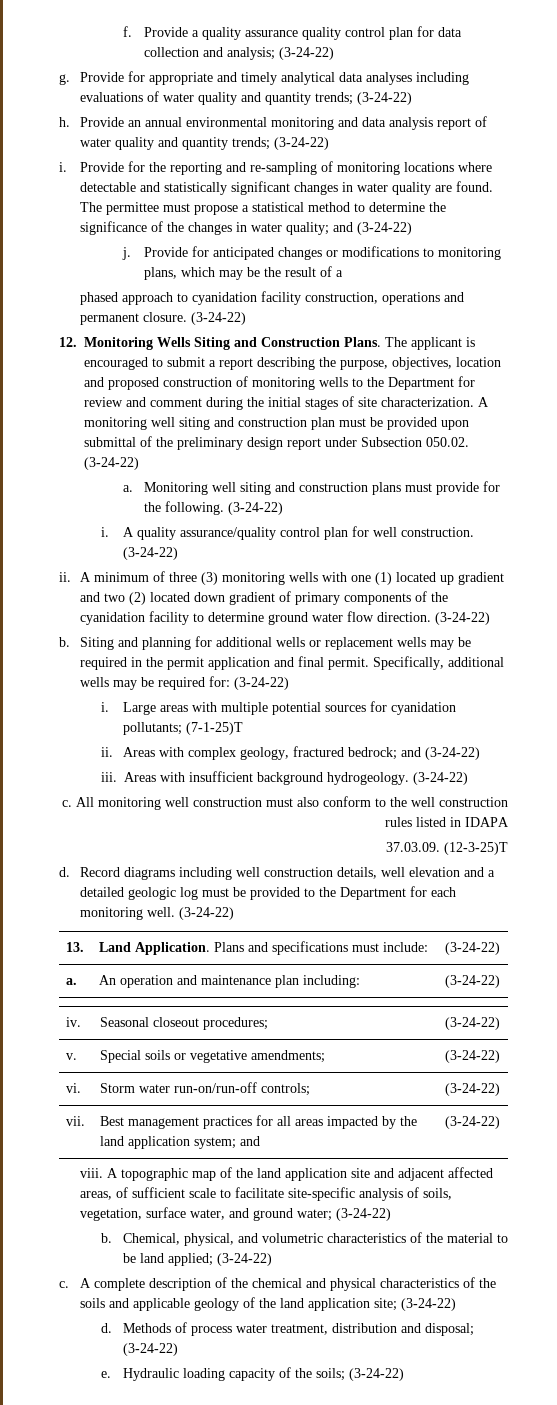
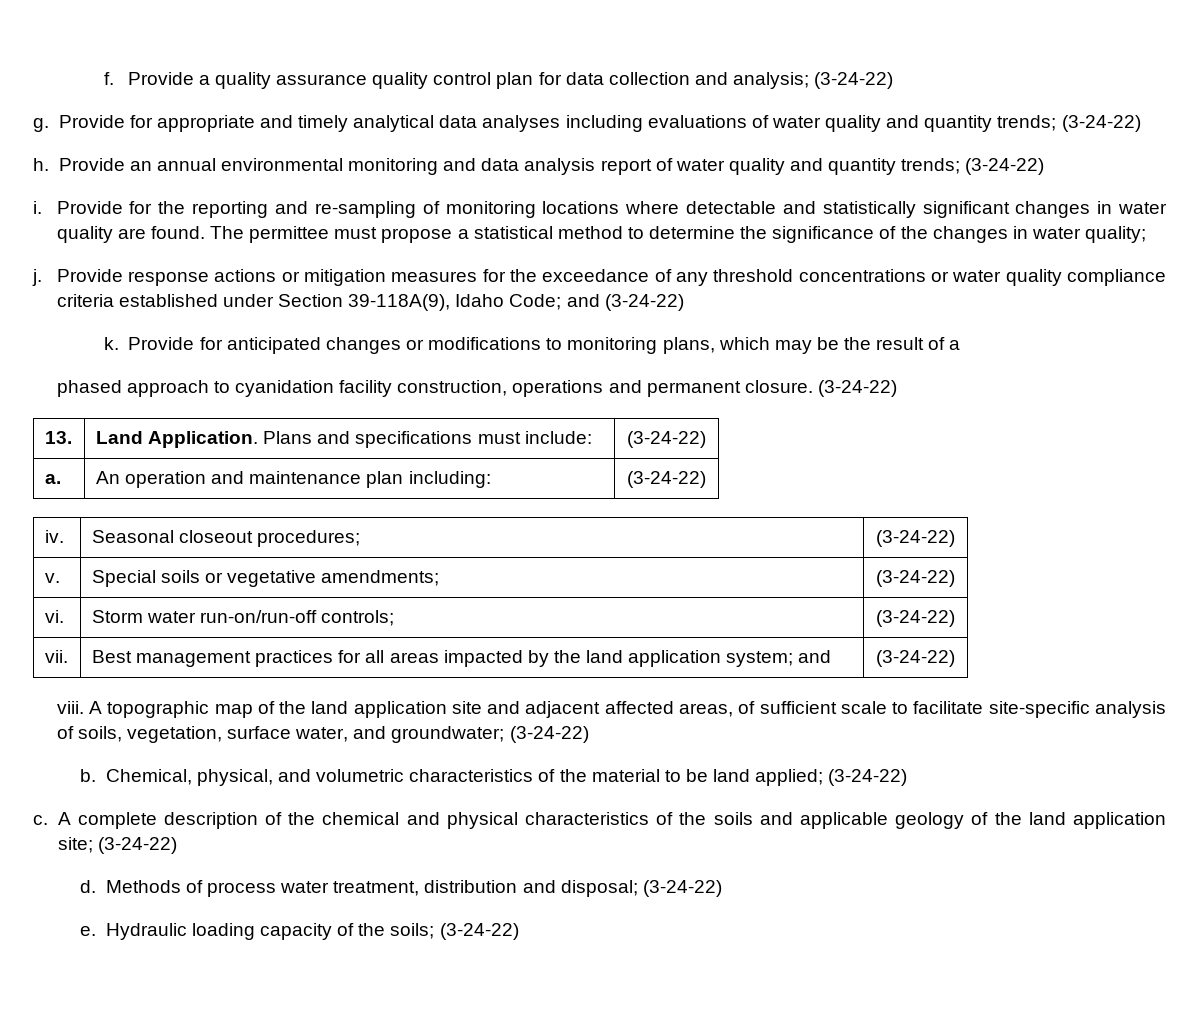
[333,222,413,235] [121,247,131,260] and (3-24-22) // j. -> [32,269,1167,286] [56,294,684,311] [103,337,119,350] // j. Provide response actions or mitigation measures for the exceedance of any threshold concentrations or water quality compliance criteria established under Section 39-118A(9), Idaho Code; and (3-24-22) // k.
[59,337,475,350] [84,357,501,370] [84,376,475,390] [84,396,489,410] [84,417,469,430] [84,436,469,450] [84,457,139,470] [122,481,500,495] [143,501,283,515] [101,526,474,540] [122,547,178,560] [59,571,505,585] [80,591,449,605] [80,611,491,625] [59,636,472,650] [80,656,505,670] [80,676,290,690] [101,701,456,715] [122,722,243,735] [101,746,480,760] [101,771,469,785] [62,796,508,810] [385,817,509,827] [386,842,508,855] [59,867,496,880] [80,886,457,900] [80,907,235,920] // 12. Monitoring Wells Siting and Construction Plans. The applicant is encouraged to submit a report describing the purpose, objectives, location and proposed construction of monitoring wells to the Department for review and comment during the initial stages of site characterization. A monitoring well siting and construction plan must be provided upon submittal of the preliminary design report under Subsection 050.02. (3-24-22) // a. Monitoring well siting and construction plans must provide for the following. (3-24-22) // i. A quality assurance/quality control plan for well construction. (3-24-22) // ii. A minimum of three (3) monitoring wells with one (1) located up gradient and two (2) located down gradient of primary components of the cyanidation facility to determine ground water flow direction. (3-24-22) // b. Siting and planning for additional wells or replacement wells may be required in the permit application and final permit. Specifically, additional wells may be required for: (3-24-22) // i. Large areas with multiple potential sources for cyanidation pollutants; (7-1-25)T // ii. Areas with complex geology, fractured bedrock; and (3-24-22) // iii. Areas with insufficient background hydrogeology. (3-24-22) // c. All monitoring well construction must also conform to the well construction rules listed in IDAPA // 37.03.09. (12-3-25)T // d. Record diagrams including well construction details, well elevation and a detailed geologic log must be provided to the Department for each monitoring well. (3-24-22) -> (897, 388) none
[253,1208,333,1221] ground water; -> [391,726,505,743] groundwater;

